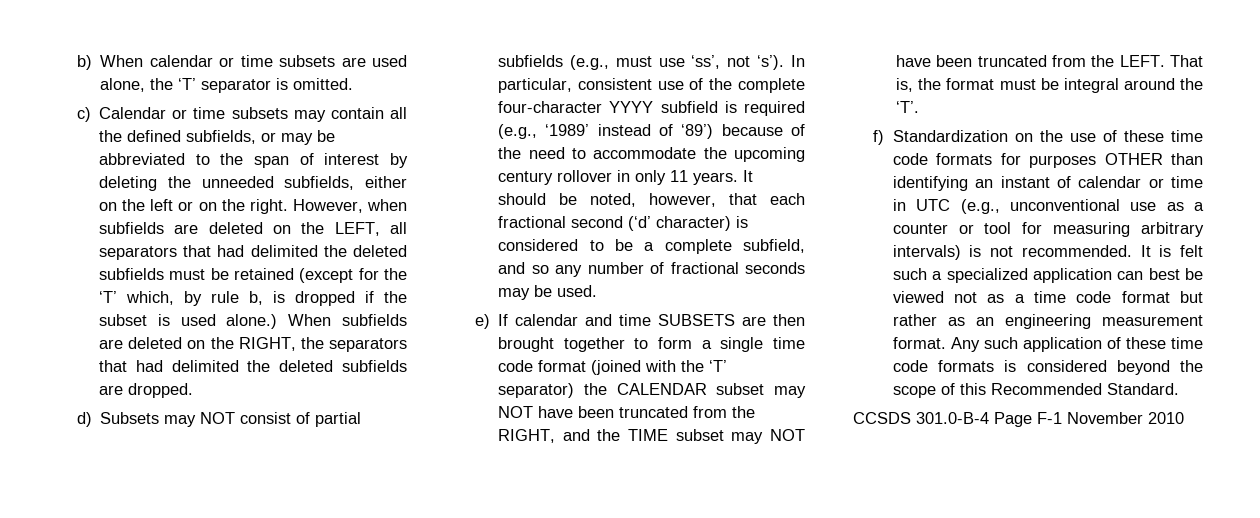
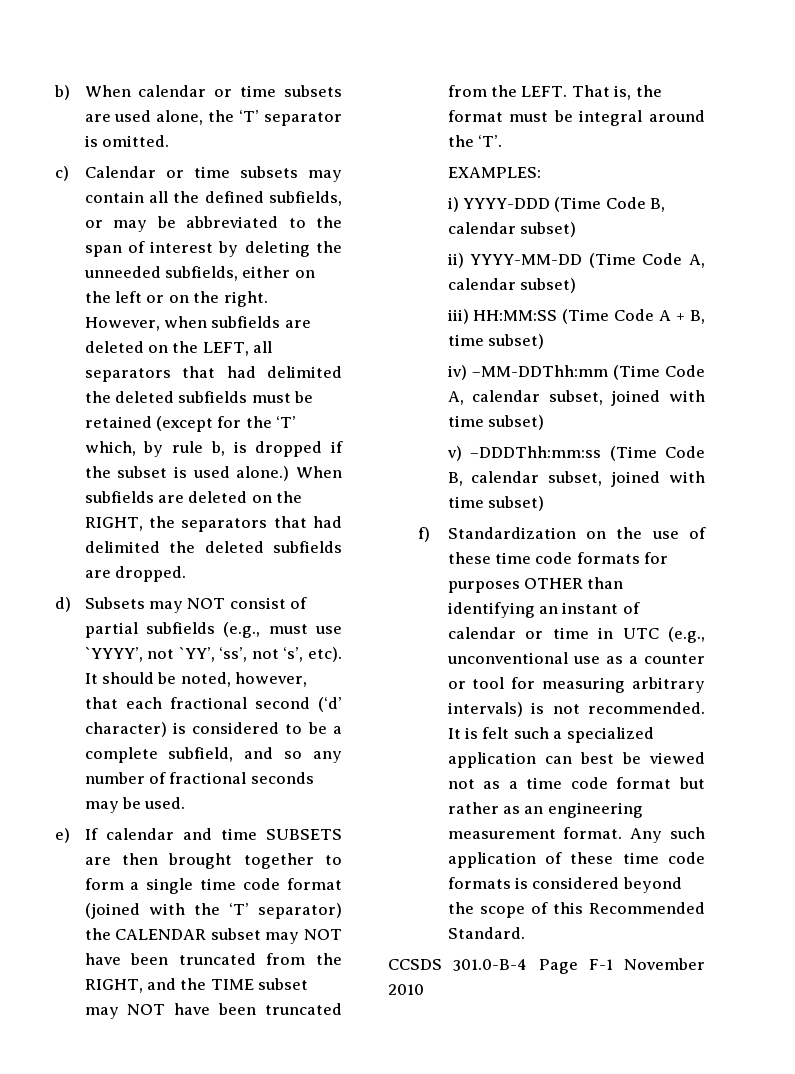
[691,55,805,70] [498,78,805,93] [498,101,805,116] [498,124,805,139] [498,147,805,162] [498,170,739,185] ‘ss’, not ‘s’). In particular, consistent use of the complete four-character YYYY subfield is required (e.g., ‘1989’ instead of ‘89’) because of the need to accommodate the upcoming century rollover in only 11 years. -> [84,647,342,662] `YYYY’, not `YY’, ‘ss’, not ‘s’, etc).
(920, 107) none -> [447,167,541,178] [447,197,666,212] [447,222,577,237] [447,253,705,268] [447,278,577,293] [447,309,705,324] [447,334,545,349] [447,365,705,380] [447,390,705,406] [447,415,545,430] [446,446,705,461] [447,471,705,487] [447,496,545,511] // EXAMPLES: // i) YYYY-DDD (Time Code B, calendar subset) // ii) YYYY-MM-DD (Time Code A, calendar subset) // iii) HH:MM:SS (Time Code A + B, time subset) // iv) –MM-DDThh:mm (Time Code A, calendar subset, joined with time subset) // v) –DDDThh:mm:ss (Time Code B, calendar subset, joined with time subset)

